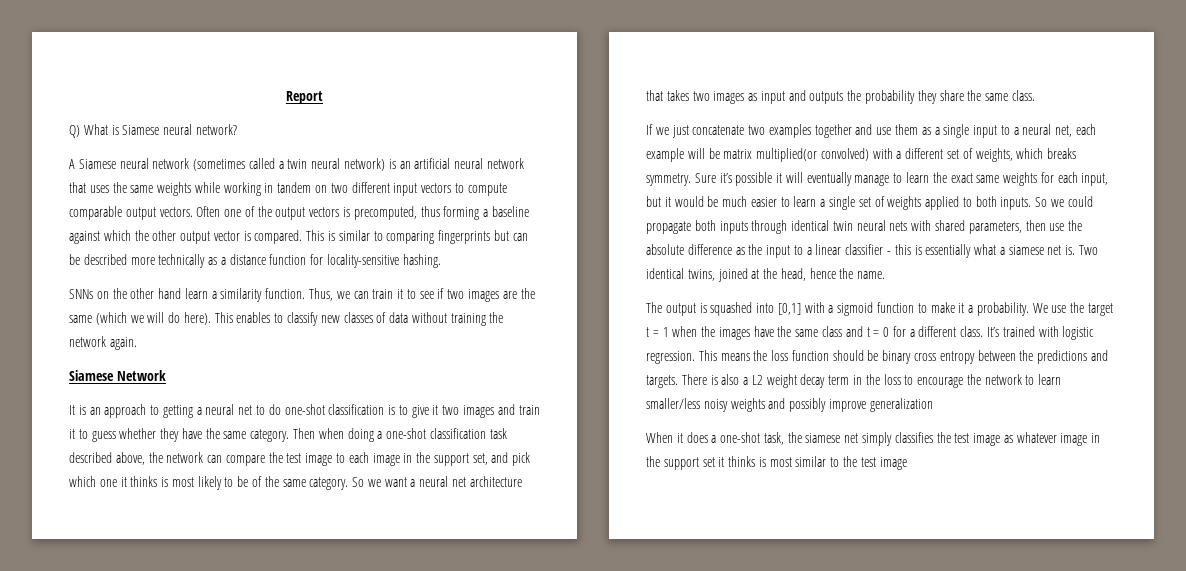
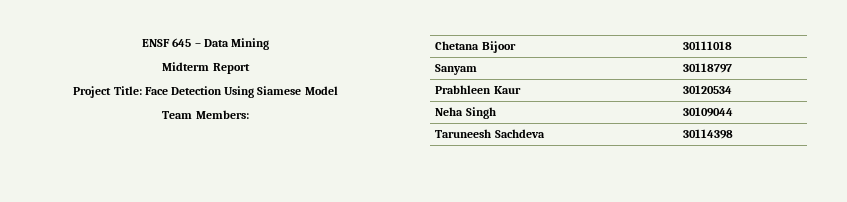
[286,91,323,104] [69,124,237,138] [69,158,524,171] [69,182,507,196] [69,206,529,220] [69,230,528,244] [69,254,441,268] [69,288,535,302] [69,312,504,326] [69,336,137,350] [69,370,166,381] [69,404,540,418] [69,428,507,442] [69,452,531,466] [69,476,522,490] [646,90,1035,104] [646,124,1097,138] [646,148,1077,162] [646,172,1109,186] [646,196,1093,210] [646,220,1083,234] [646,244,1099,258] [646,268,886,282] [646,302,1114,316] [646,326,1095,340] [646,350,1108,364] [646,374,1062,388] [646,398,933,412] [646,432,1101,446] [646,456,907,470] Report // Q) What is Siamese neural network? // A Siamese neural network (sometimes called a twin neural network) is an artificial neural network that uses the same weights while working in tandem on two different input vectors to compute comparable output vectors. Often one of the output vectors is precomputed, thus forming a baseline against which the other output vector is compared. This is similar to comparing fingerprints but can be described more technically as a distance function for locality-sensitive hashing. // SNNs on the other hand learn a similarity function. Thus, we can train it to see if two images are the same (which we will do here). This enables to classify new classes of data without training the network again. // Siamese Network // It is an approach to getting a neural net to do one-shot classification is to give it two images and train it to guess whether they have the same category. Then when doing a one-shot classification task described above, the network can compare the test image to each image in the support set, and pick which one it thinks is most likely to be of the same category. So we want a neural net architecture that takes two images as input and outputs the probability they share the same class. // If we just concatenate two examples together and use them as a single input to a neural net, each example will be matrix multiplied(or convolved) with a different set of weights, which breaks symmetry. Sure it’s possible it will eventually manage to learn the exact same weights for each input, but it would be much easier to learn a single set of weights applied to both inputs. So we could propagate both inputs through identical twin neural nets with shared parameters, then use the absolute difference as the input to a linear classifier - this is essentially what a siamese net is. Two identical twins, joined at the head, hence the name. // The output is squashed into [0,1] with a sigmoid function to make it a probability. We use the target t = 1 when the images have the same class and t = 0 for a different class. It’s trained with logistic regression. This means the loss function should be binary cross entropy between the predictions and targets. There is also a L2 weight decay term in the loss to encourage the network to learn smaller/less noisy weights and possibly improve generalization // When it does a one-shot task, the siamese net simply classifies the test image as whatever image in the support set it thinks is most similar to the test image -> [142,38,269,50] [162,62,250,74] [73,86,338,98] [162,110,249,119] [435,41,516,53] [683,41,733,50] [435,64,478,75] [683,63,733,73] [435,85,521,94] [683,85,733,94] [435,107,496,119] [683,107,734,117] [435,129,545,138] [683,129,734,139] ENSF 645 – Data Mining // Midterm Report // Project Title: Face Detection Using Siamese Model // Team Members: // Chetana Bijoor | 30111018 // Sanyam | 30118797 // Prabhleen Kaur | 30120534 // Neha Singh | 30109044 // Taruneesh Sachdeva | 30114398

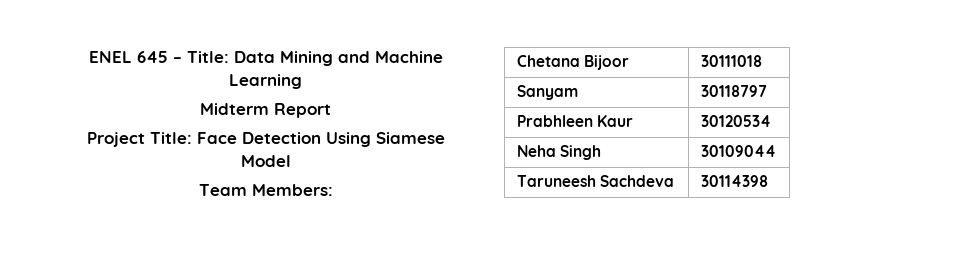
[142,39,171,47] ENSF -> [88,51,132,63] ENEL
(201, 45) none -> [186,51,229,63] Title:
(269, 44) none -> [337,51,443,63] [229,74,302,89] and Machine Learning

